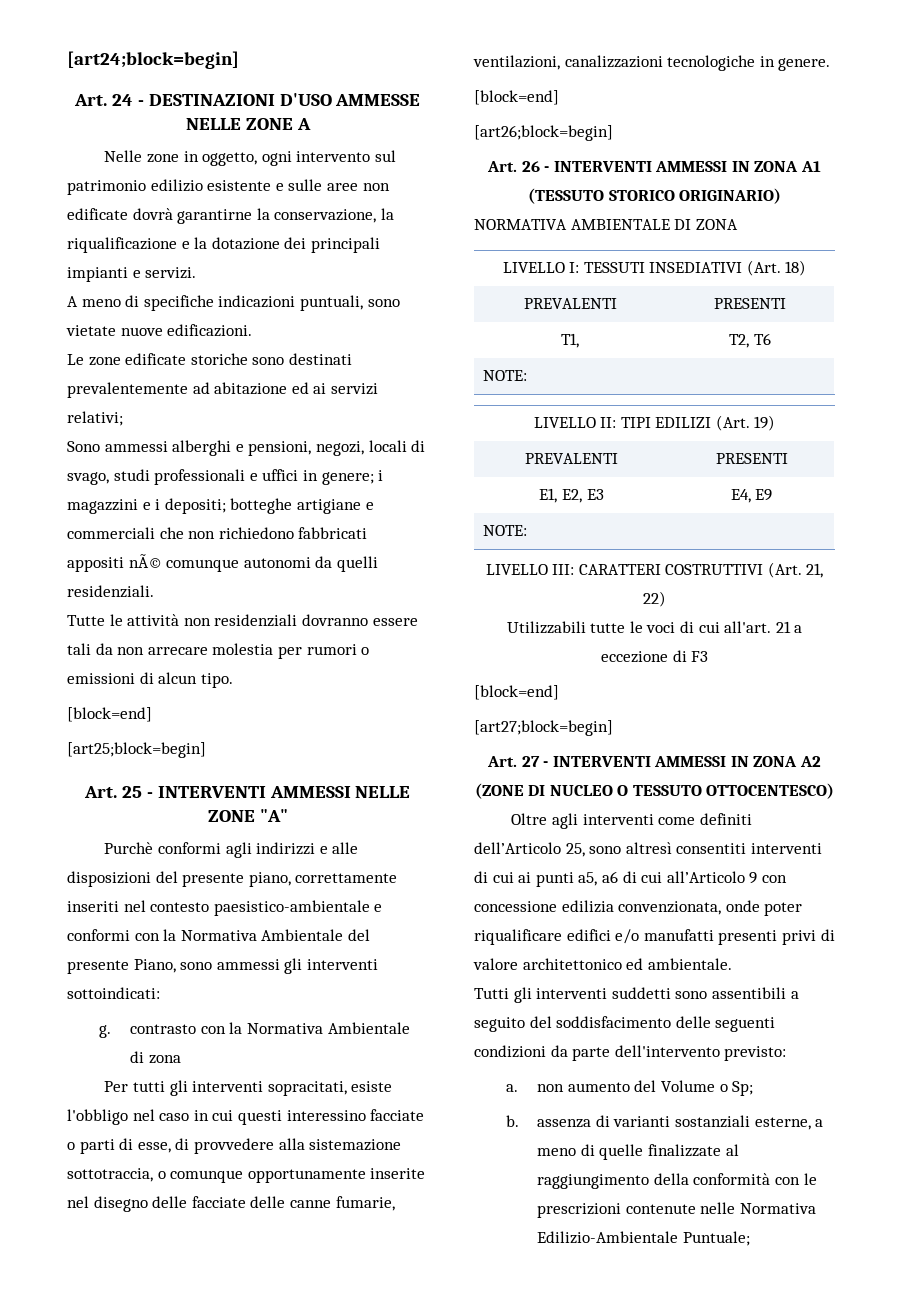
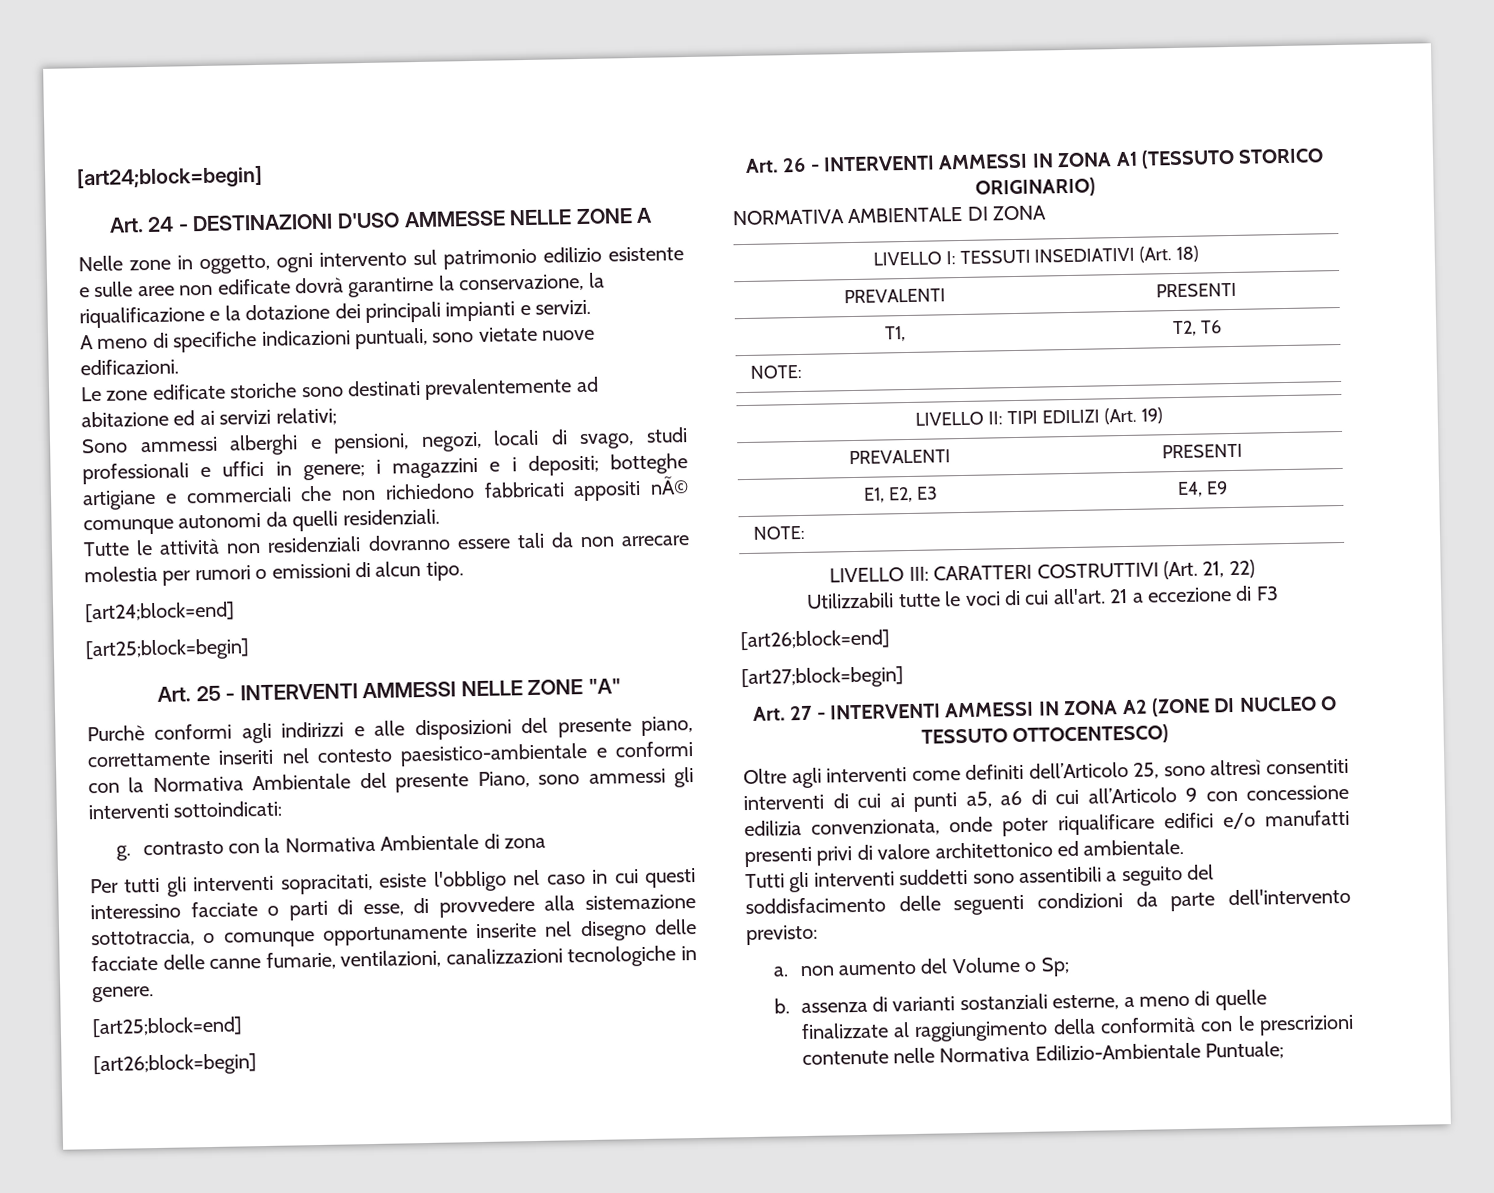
[67,707,152,722] [block=end] -> [85,601,235,623] [art24;block=end]
[474,90,559,105] [block=end] -> [92,1016,243,1038] [art25;block=end]
[474,685,559,700] [block=end] -> [740,629,890,651] [art26;block=end]

